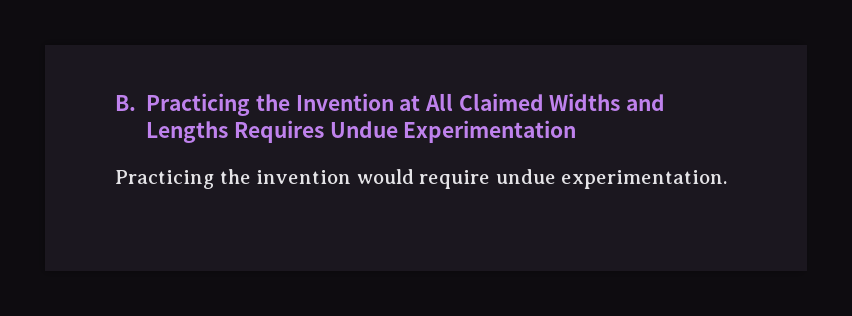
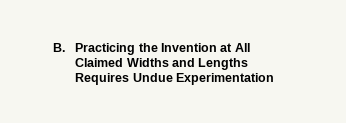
[115,169,728,189] // Practicing the invention would require undue experimentation. -> (275, 79) none

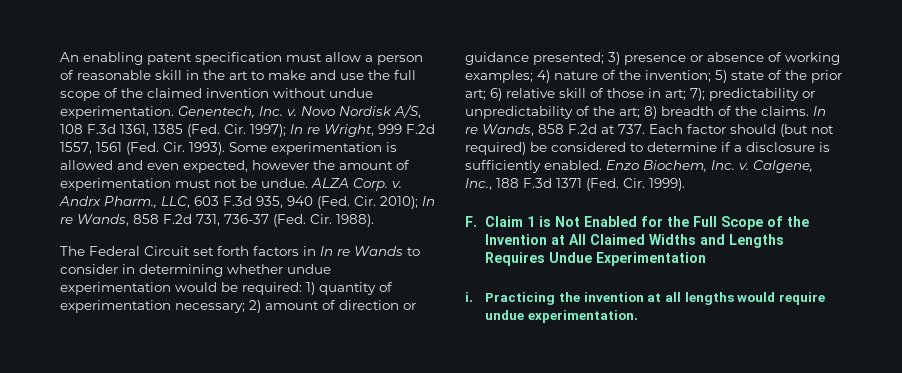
[53,43,136,55] B. Practicing -> [60,52,423,65] [60,70,416,80] [60,88,373,101] [60,105,421,119] [60,124,435,137] [60,142,397,155] [60,160,410,173] [60,178,402,191] [59,196,435,209] [60,214,374,227] [60,246,420,256] [60,264,331,277] [60,282,393,295] [60,300,416,313] [465,52,840,65] [465,70,842,83] [465,88,815,101] [465,106,826,119] [465,124,834,137] [465,142,830,155] [465,160,813,173] [465,178,685,191] [465,216,784,230] An enabling patent specification must allow a person of reasonable skill in the art to make and use the full scope of the claimed invention without undue experimentation. Genentech, Inc. v. Novo Nordisk A/S, 108 F.3d 1361, 1385 (Fed. Cir. 1997); In re Wright, 999 F.2d 1557, 1561 (Fed. Cir. 1993). Some experimentation is allowed and even expected, however the amount of experimentation must not be undue. ALZA Corp. v. Andrx Pharm., LLC, 603 F.3d 935, 940 (Fed. Cir. 2010); In re Wands, 858 F.2d 731, 736-37 (Fed. Cir. 1988). // The Federal Circuit set forth factors in In re Wands to consider in determining whether undue experimentation would be required: 1) quantity of experimentation necessary; 2) amount of direction or guidance presented; 3) presence or absence of working examples; 4) nature of the invention; 5) state of the prior art; 6) relative skill of those in art; 7); predictability or unpredictability of the art; 8) breadth of the claims. In re Wands, 858 F.2d at 737. Each factor should (but not required) be considered to determine if a disclosure is sufficiently enabled. Enzo Biochem, Inc. v. Calgene, Inc., 188 F.3d 1371 (Fed. Cir. 1999). // F. Claim 1 is Not Enabled for the Full Scope of
(275, 79) none -> [465,292,825,305] [485,310,639,323] // i. Practicing the invention at all lengths would require undue experimentation.

